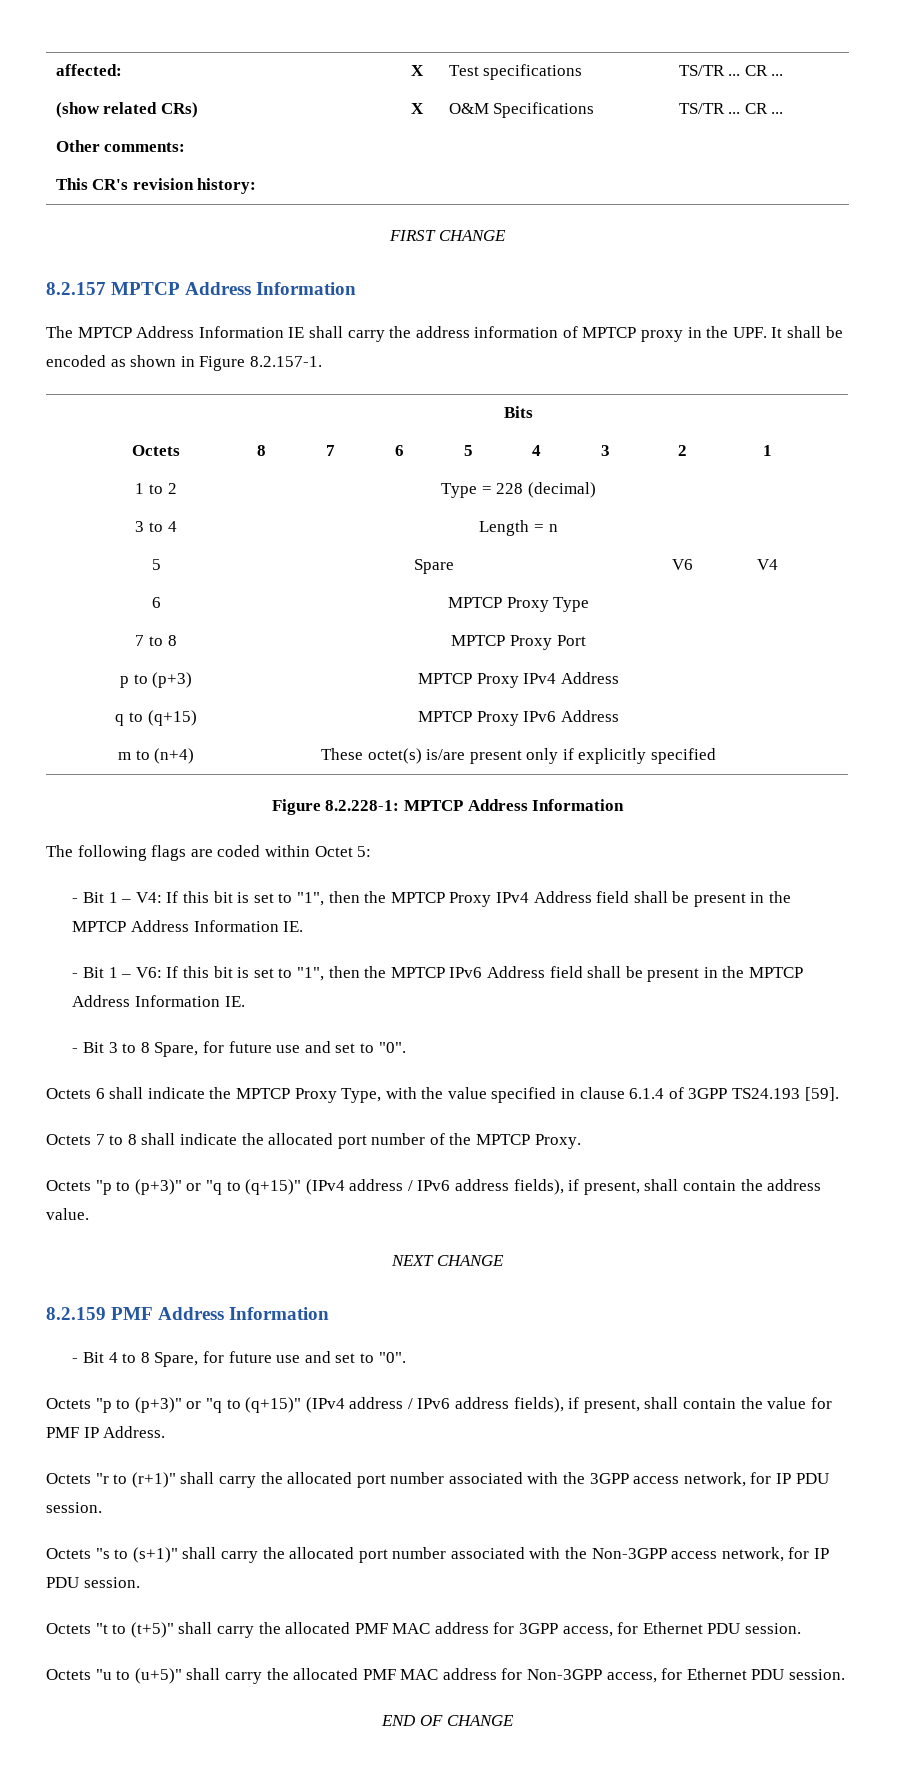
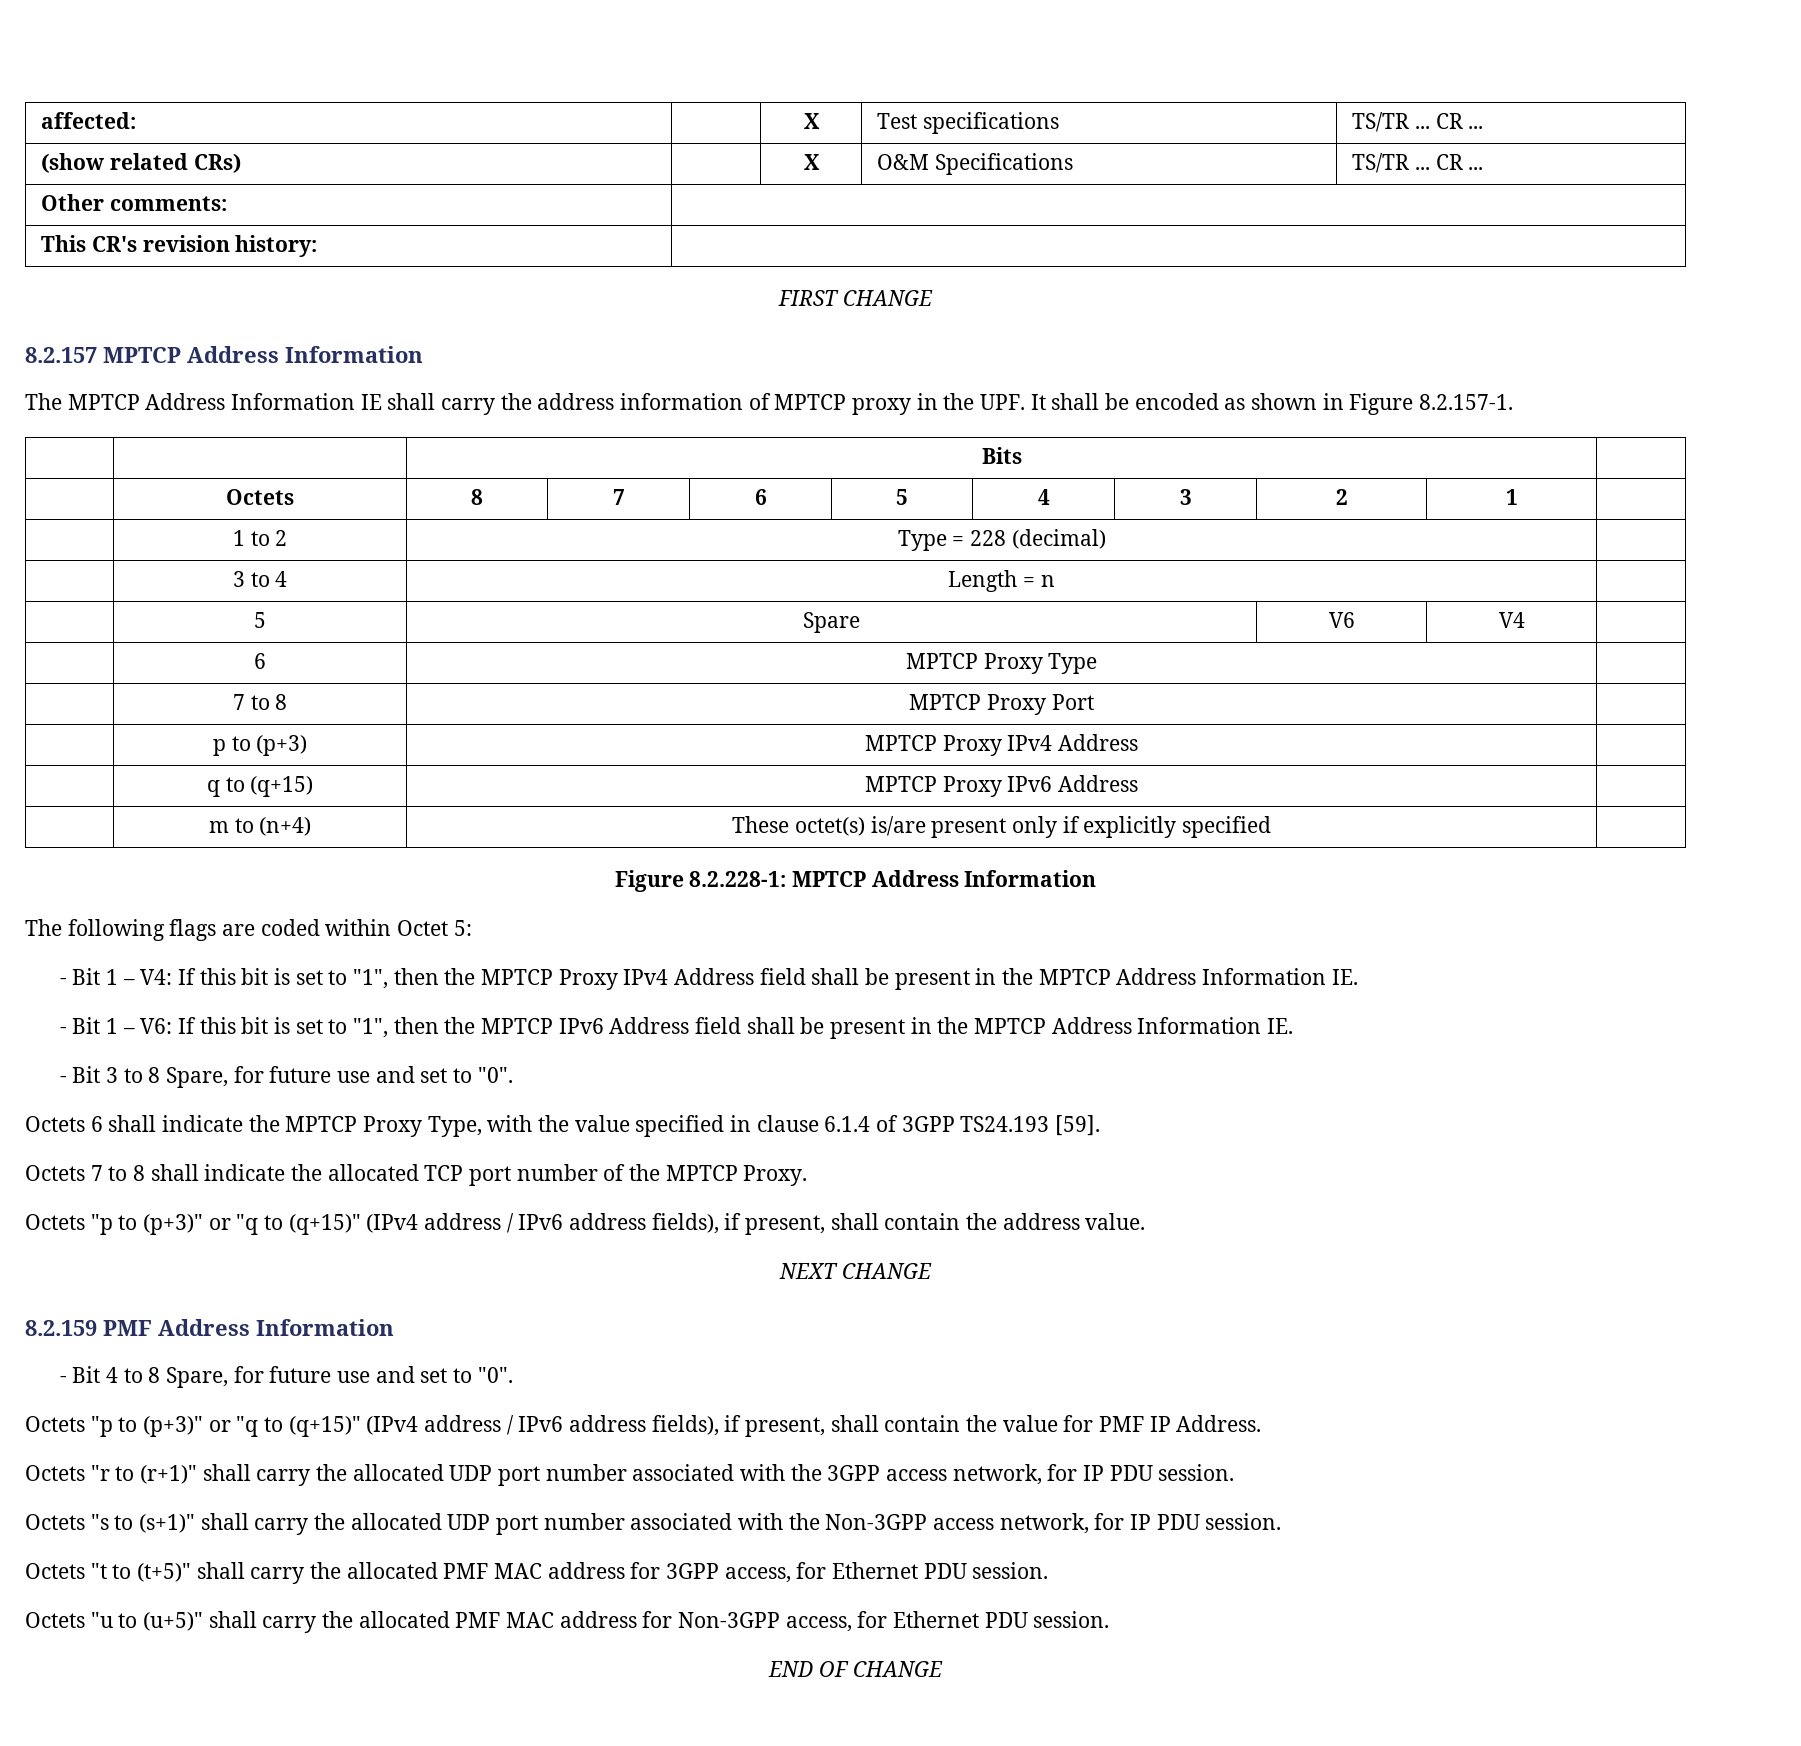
(334, 1139) none -> [424,1165,464,1181] TCP
(353, 1478) none -> [449,1465,493,1481] UDP
(355, 1553) none -> [447,1514,491,1530] UDP

